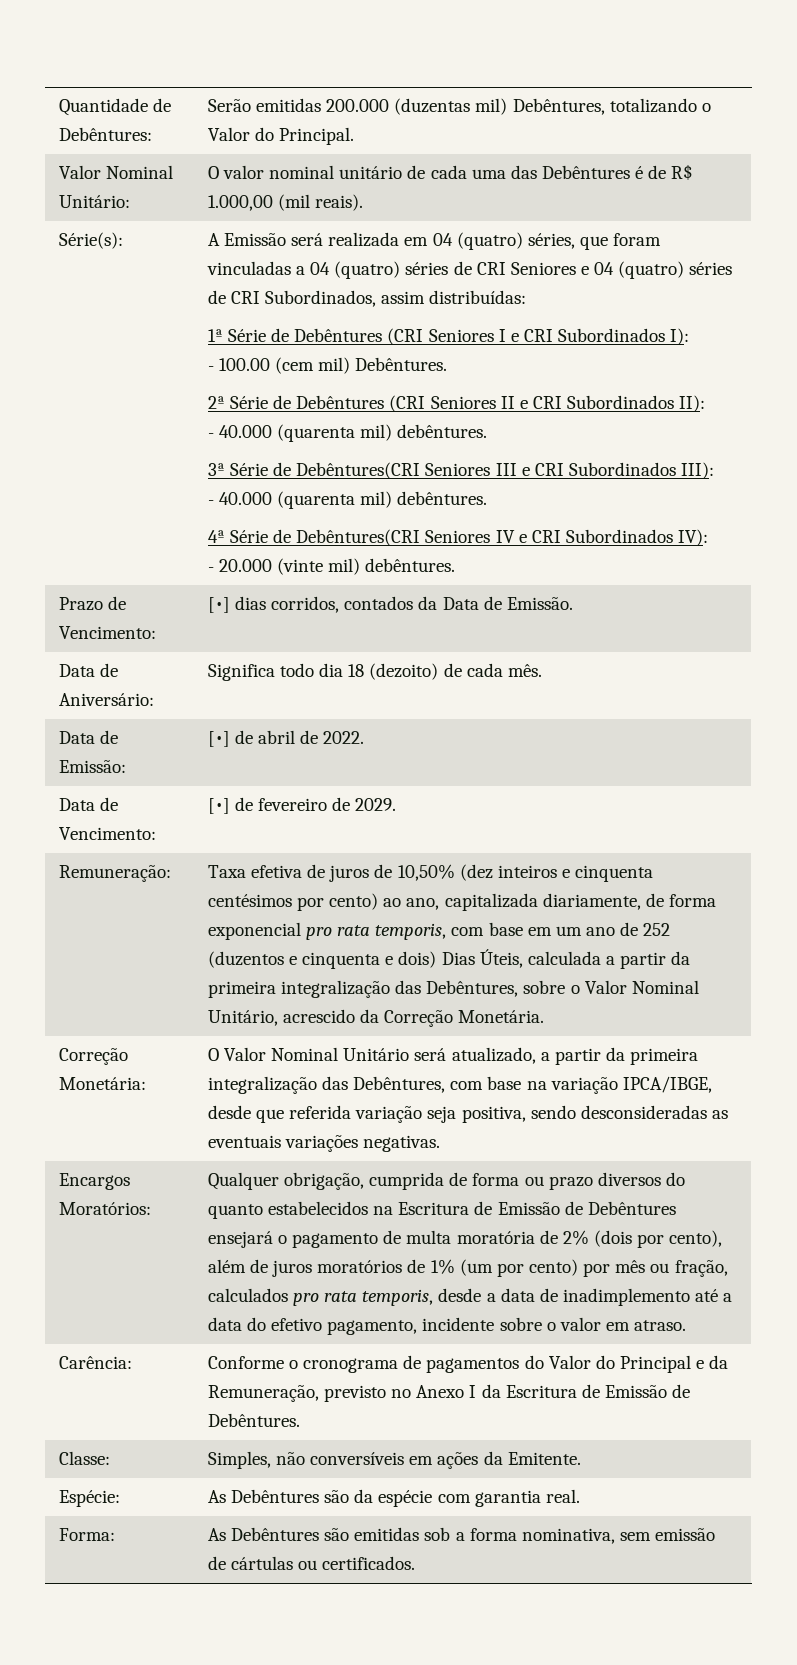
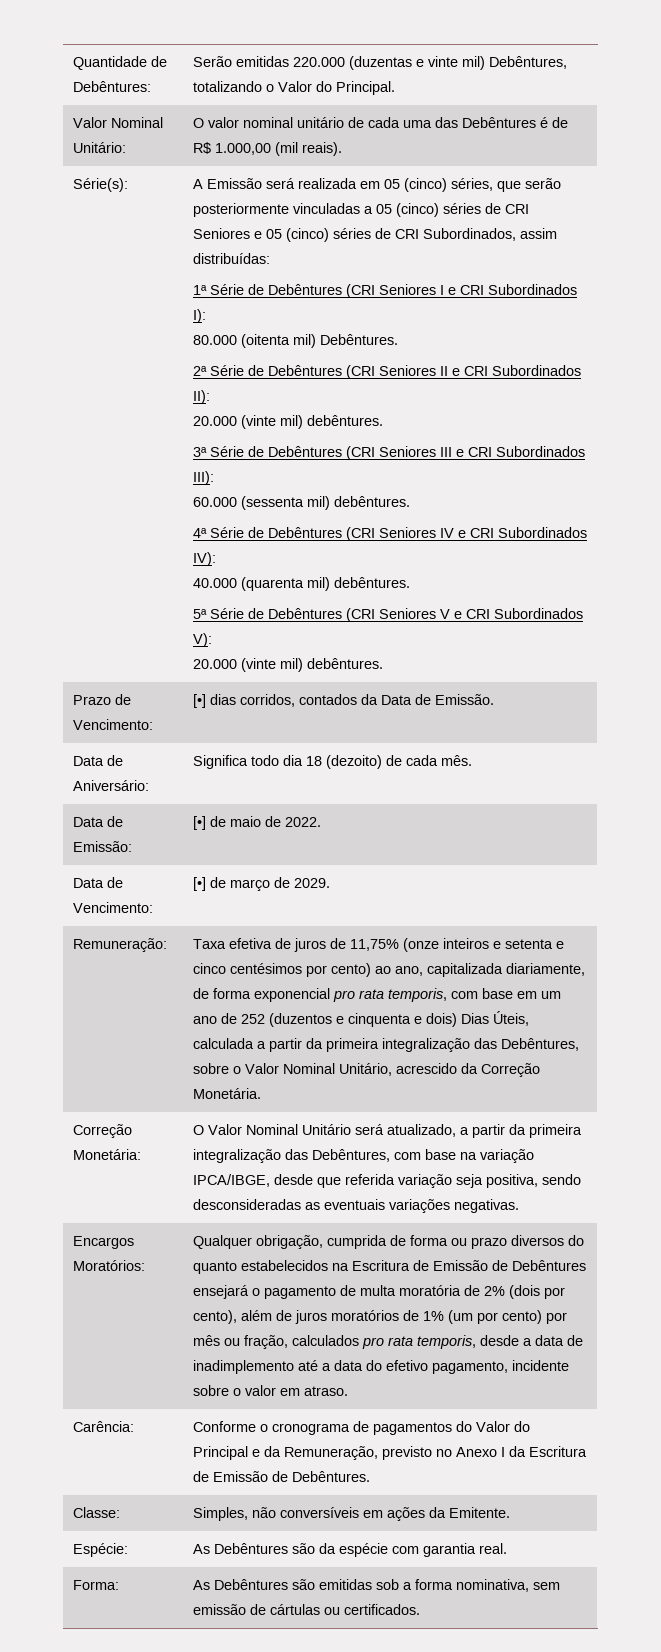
[326,98,471,115] 200.000 (duzentas -> [292,56,458,70] 220.000 (duzentas e vinte
[432,232,662,250] [206,261,401,279] 04 (quatro) séries, que foram vinculadas a 04 (quatro) -> [383,178,561,192] [192,203,439,217] 05 (cinco) séries, que serão posteriormente vinculadas a 05 (cinco)
[594,261,685,279] 04 (quatro) -> [265,228,329,242] 05 (cinco)
[207,357,315,374] - 100.00 (cem -> [192,334,290,348] 80.000 (oitenta
[207,424,356,442] - 40.000 (quarenta -> [192,415,276,429] 20.000 (vinte
[296,462,421,479] Debêntures(CRI -> [267,446,375,460] Debêntures (CRI
[207,491,356,509] - 40.000 (quarenta -> [192,496,304,510] 60.000 (sessenta
[296,529,421,546] Debêntures(CRI -> [267,527,375,541] Debêntures (CRI
[207,567,214,572] - -> [192,577,410,591] [192,608,583,622] [192,633,212,647] 40.000 (quarenta mil) debêntures. // 5ª Série de Debêntures (CRI Seniores V e CRI Subordinados V): //
[258,730,296,744] abril -> [229,816,261,827] maio
[258,798,328,811] fevereiro -> [229,879,270,891] março
[397,864,654,882] 10,50% (dez inteiros e cinquenta -> [349,938,564,952] [192,963,226,974] 11,75% (onze inteiros e setenta e cinco

